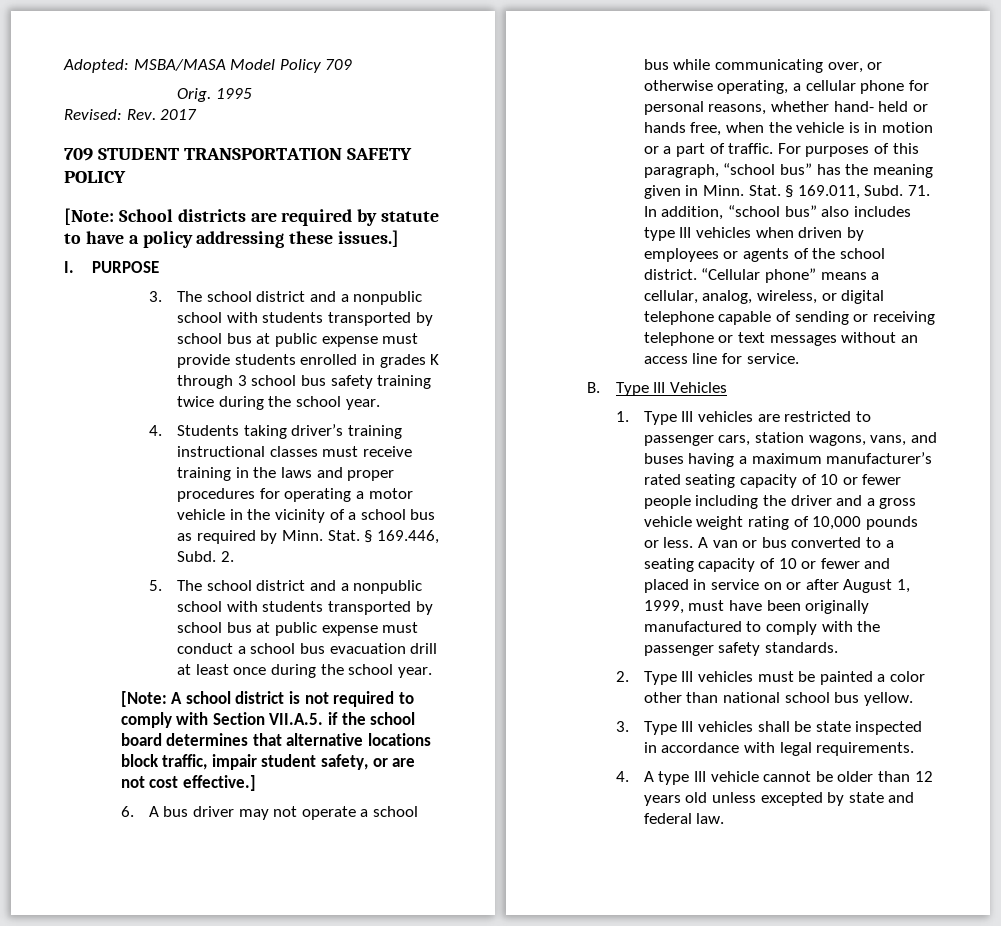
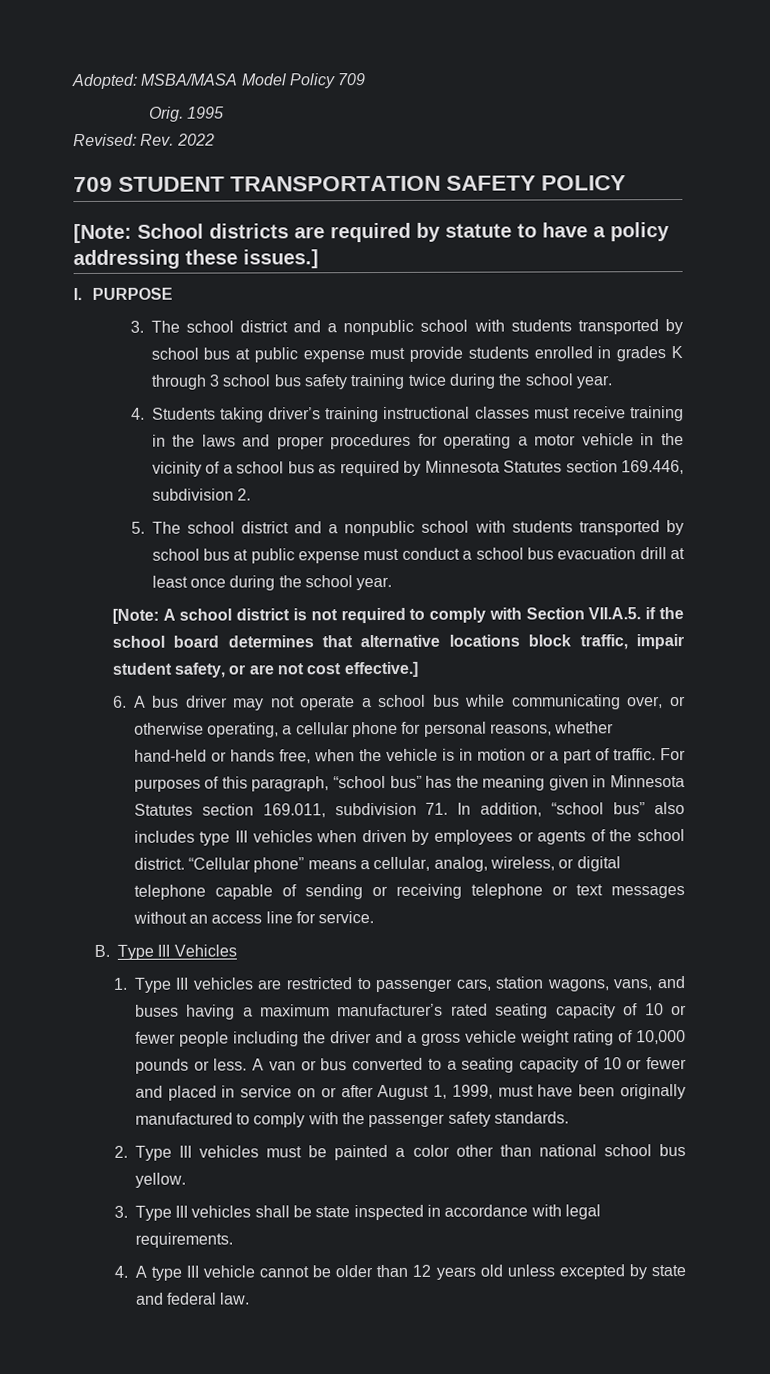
[160,109,198,120] 2017 -> [176,133,215,146] 2022
[281,530,439,544] [177,551,217,562] Minn. Stat. § 169.446, Subd. -> [424,460,684,475] [151,488,234,501] Minnesota Statutes section 169.446, subdivision
[833,101,909,112] hand- held -> [133,749,207,762] hand-held
[703,185,904,199] Minn. Stat. § 169.011, Subd. -> [609,775,685,788] [133,802,417,818] Minnesota Statutes section 169.011, subdivision

